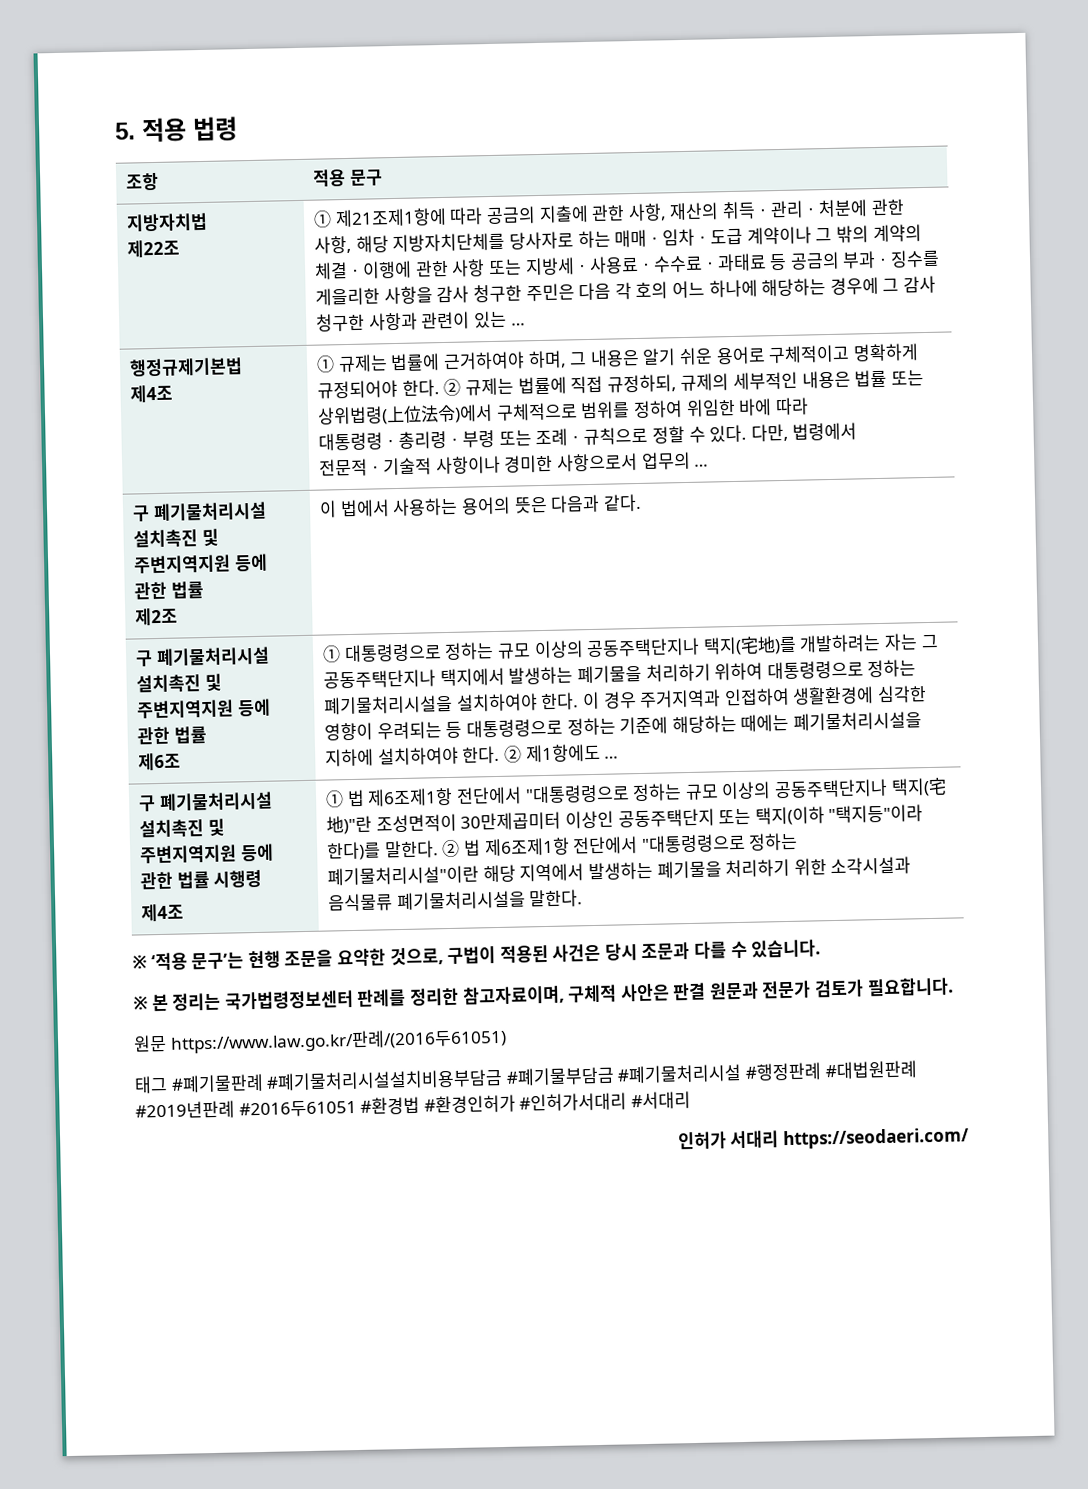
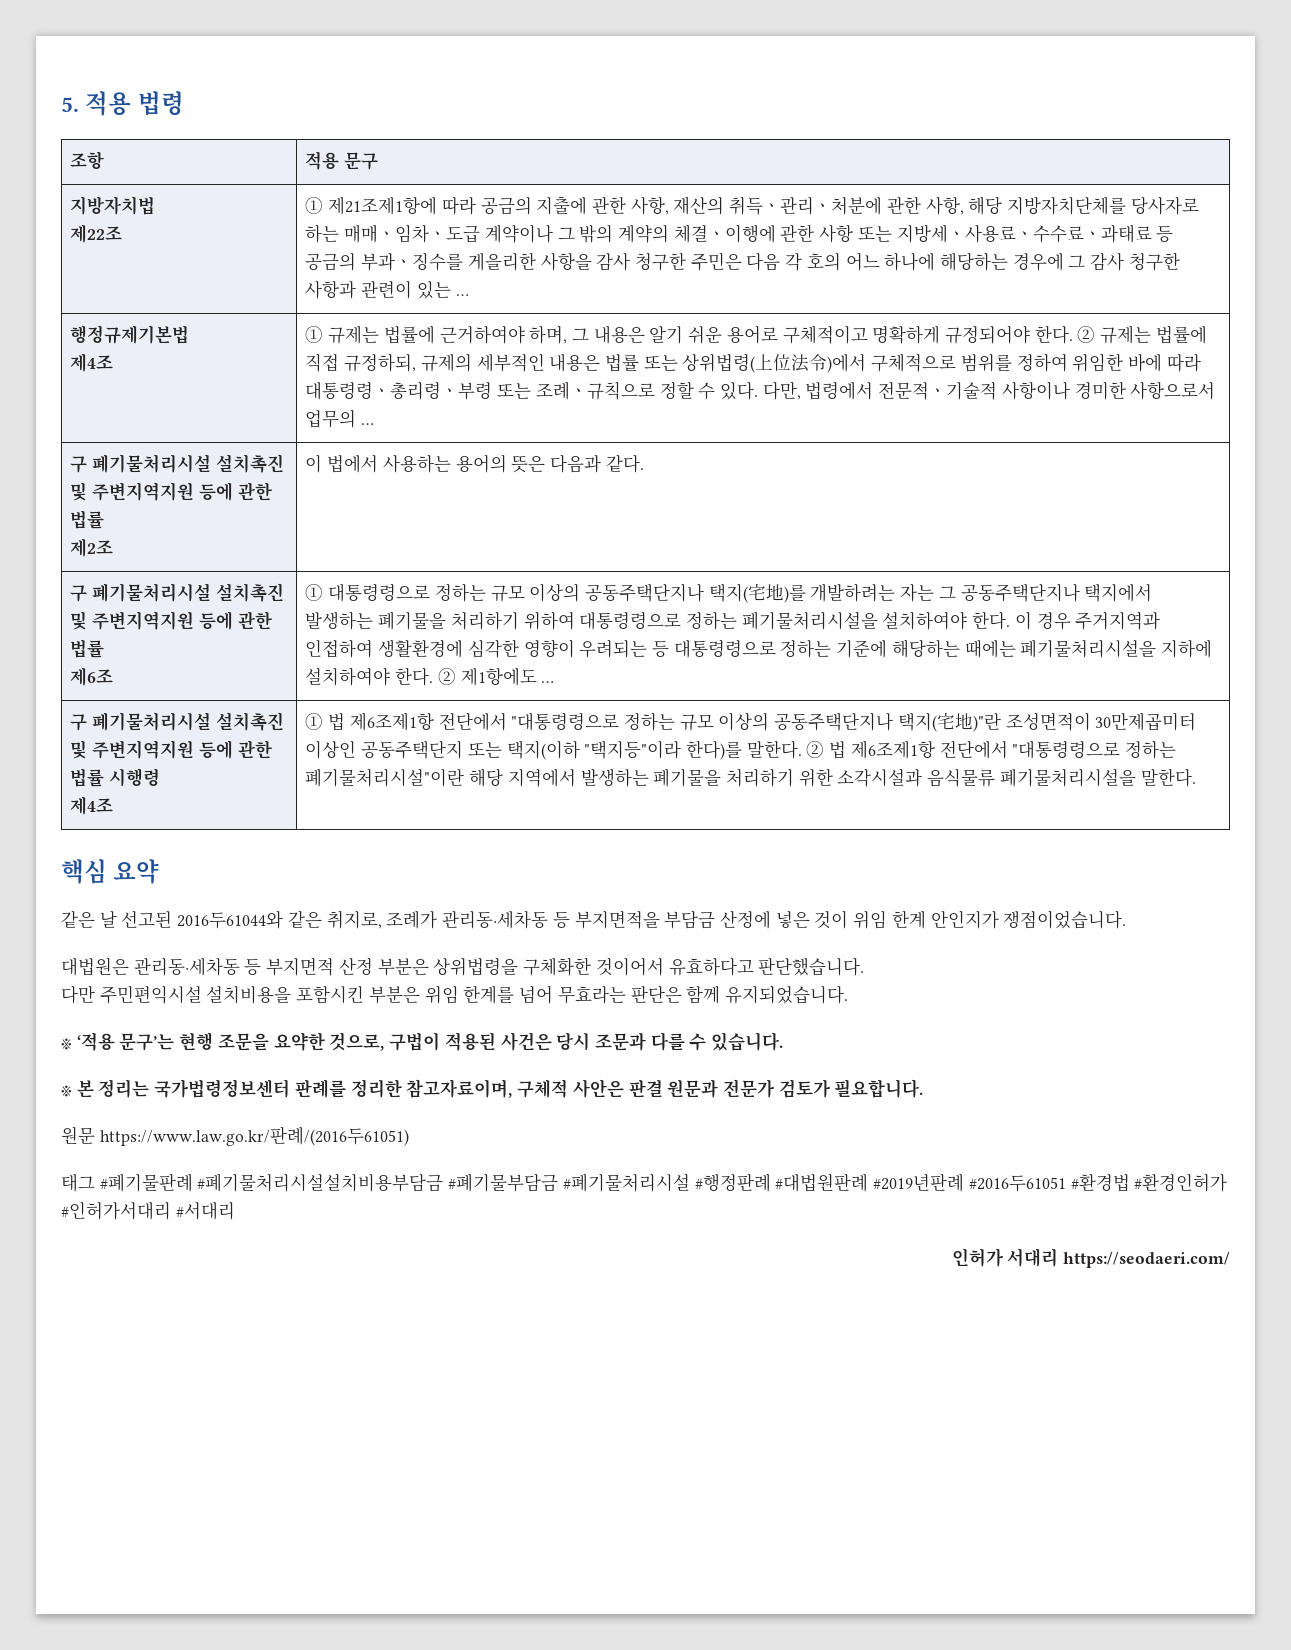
(584, 898) none -> [61,859,160,884] [61,910,1127,929] [61,957,865,976] [61,985,848,1004] // 핵심 요약 // 같은 날 선고된 2016두61044와 같은 취지로, 조례가 관리동·세차동 등 부지면적을 부담금 산정에 넣은 것이 위임 한계 안인지가 쟁점이었습니다. // 대법원은 관리동·세차동 등 부지면적 산정 부분은 상위법령을 구체화한 것이어서 유효하다고 판단했습니다. // 다만 주민편익시설 설치비용을 포함시킨 부분은 위임 한계를 넘어 무효라는 판단은 함께 유지되었습니다.

